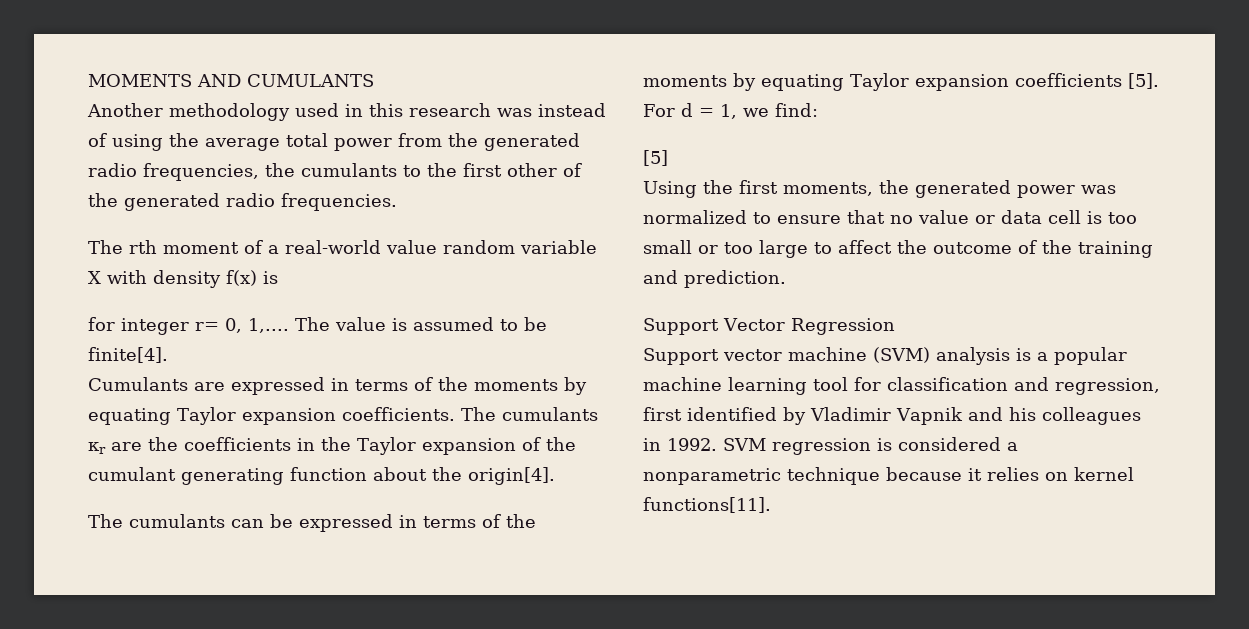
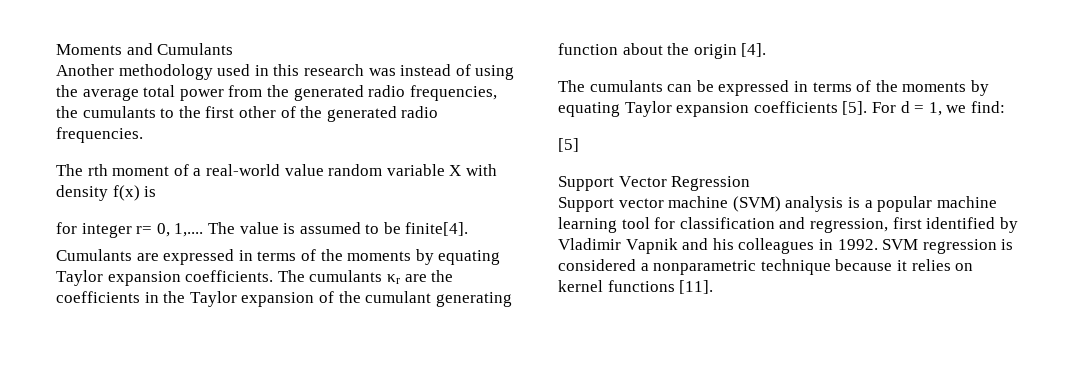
[88,74,374,87] MOMENTS AND CUMULANTS -> [56,43,234,55] Moments and Cumulants
[468,467,555,485] origin[4]. -> [693,43,767,59] origin [4].
[643,180,1116,198] [643,210,1137,224] [643,240,1153,258] [643,270,786,288] // Using the first moments, the generated power was normalized to ensure that no value or data cell is too small or too large to affect the outcome of the training and prediction. -> (579, 145) none
[643,497,771,513] functions[11]. -> [607,280,714,294] functions [11].

